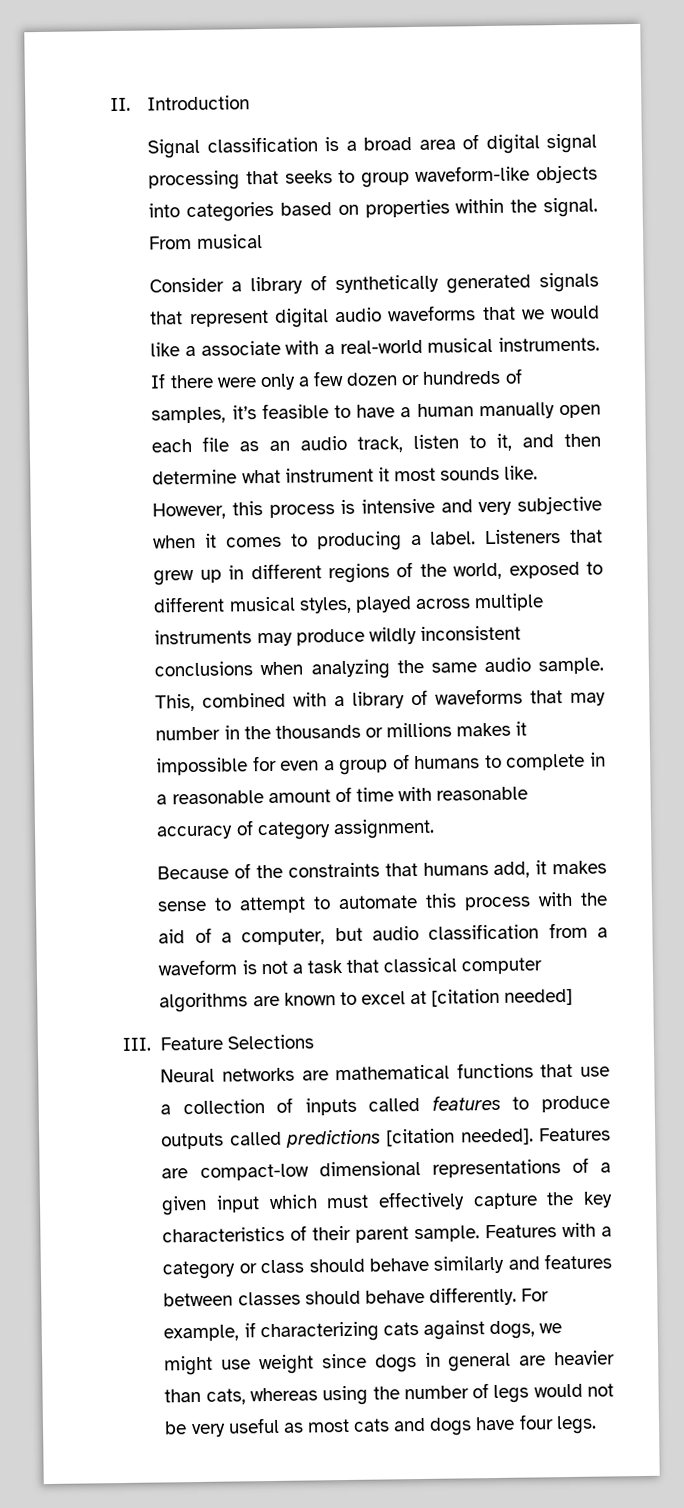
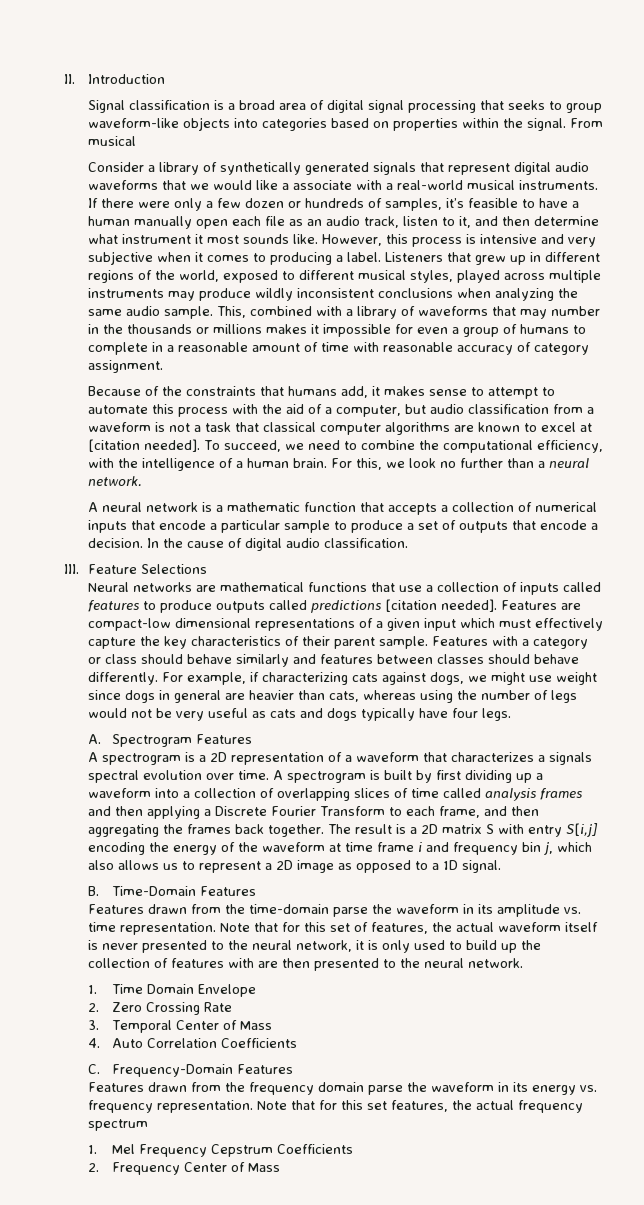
[504,988,574,1006] needed] -> [143,439,603,453] [87,458,589,471] [87,476,142,487] [87,502,597,515] [87,520,598,533] [87,538,408,551] needed]. To succeed, we need to combine the computational efficiency, with the intelligence of a human brain. For this, we look no further than a neural network. // A neural network is a mathematic function that accepts a collection of numerical inputs that encode a particular sample to produce a set of outputs that encode a decision. In the cause of digital audio classification.
[306,1418,350,1433] most -> (266, 714) none
(473, 1426) none -> [360,708,415,721] typically
(597, 1425) none -> [87,734,252,747] [87,752,592,765] [87,770,543,783] [87,788,582,801] [87,806,539,819] [87,823,598,837] [87,842,592,855] [87,860,501,873] [87,886,256,896] [87,904,581,917] [87,922,598,935] [87,940,541,953] [87,958,523,971] [87,984,256,997] [87,1002,232,1015] [87,1020,272,1033] [87,1038,297,1048] [87,1064,293,1077] [87,1082,597,1095] [87,1100,583,1113] [87,1119,148,1131] [87,1144,353,1157] [87,1162,280,1175] // A. Spectrogram Features // A spectrogram is a 2D representation of a waveform that characterizes a signals spectral evolution over time. A spectrogram is built by first dividing up a waveform into a collection of overlapping slices of time called analysis frames and then applying a Discrete Fourier Transform to each frame, and then aggregating the frames back together. The result is a 2D matrix S with entry S[i,j] encoding the energy of the waveform at time frame i and frequency bin j, which also allows us to represent a 2D image as opposed to a 1D signal. // B. Time-Domain Features // Features drawn from the time-domain parse the waveform in its amplitude vs. time representation. Note that for this set of features, the actual waveform itself is never presented to the neural network, it is only used to build up the collection of features with are then presented to the neural network. // 1. Time Domain Envelope // 2. Zero Crossing Rate // 3. Temporal Center of Mass // 4. Auto Correlation Coefficients // C. Frequency-Domain Features // Features drawn from the frequency domain parse the waveform in its energy vs. frequency representation. Note that for this set features, the actual frequency spectrum // 1. Mel Frequency Cepstrum Coefficients // 2. Frequency Center of Mass

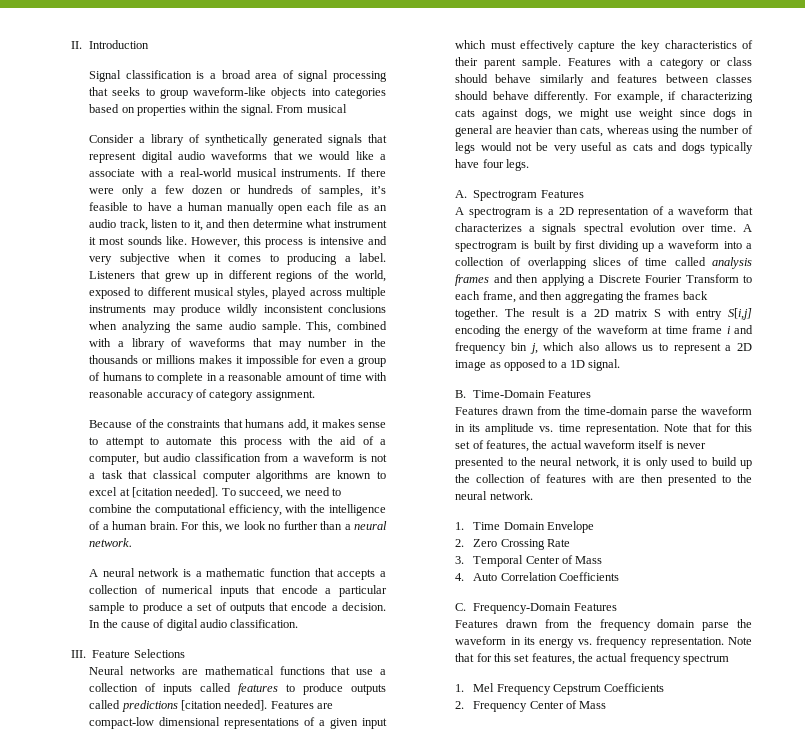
[326,100,364,113] digital -> (294, 74) none

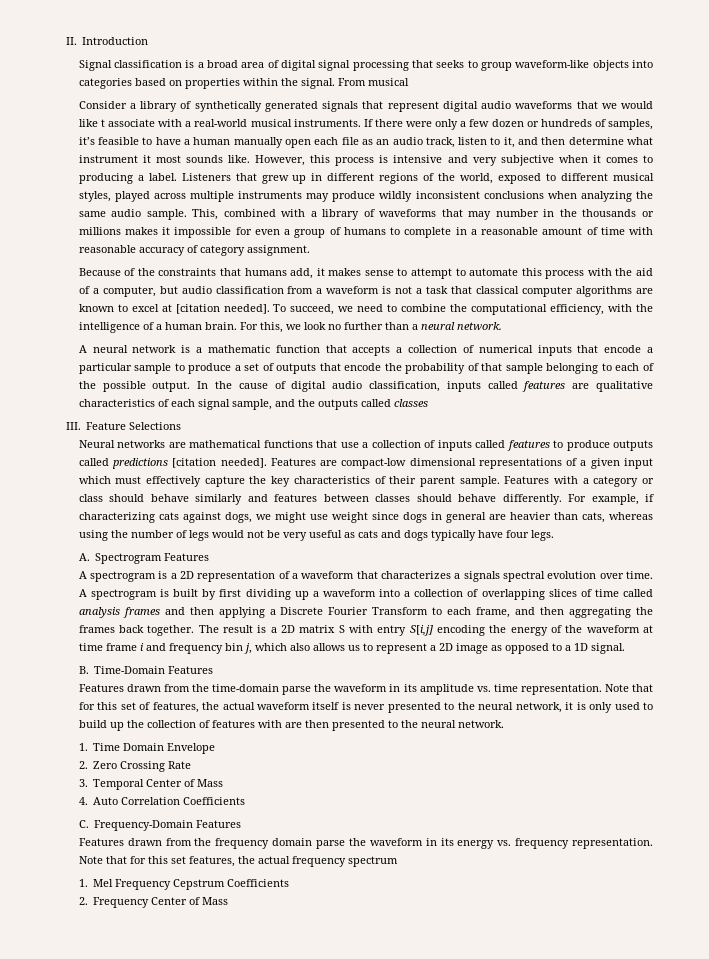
(294, 74) none -> [281,60,317,71] digital
[380,154,387,160] a -> [100,119,105,127] t
[331,602,386,611] a decision. -> [384,363,654,374] [78,381,191,392] the probability of that sample belonging to each of the possible output.
[230,619,299,628] classification. -> [368,381,653,392] [78,399,428,410] classification, inputs called features are qualitative characteristics of each signal sample, and the outputs called classes

